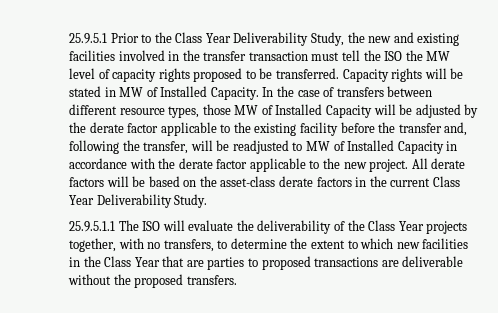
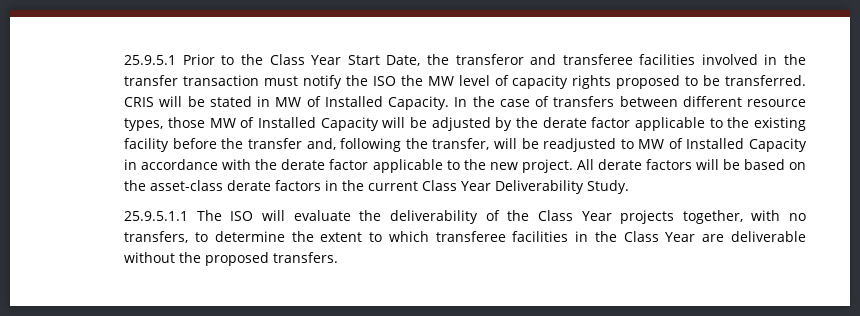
[233,32,460,46] Deliverability Study, the new and existing -> [347,54,633,66] Start Date, the transferor and transferee
[341,50,360,61] tell -> [302,75,342,89] notify
[342,68,423,82] Capacity rights -> [124,97,155,107] CRIS
[396,242,420,249] new -> [435,231,506,242] transferee
[162,256,379,270] that are parties to proposed transactions -> (696, 237) none

